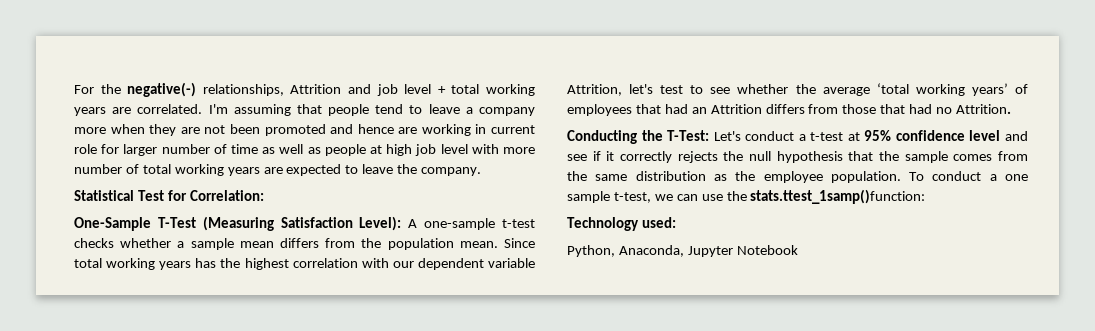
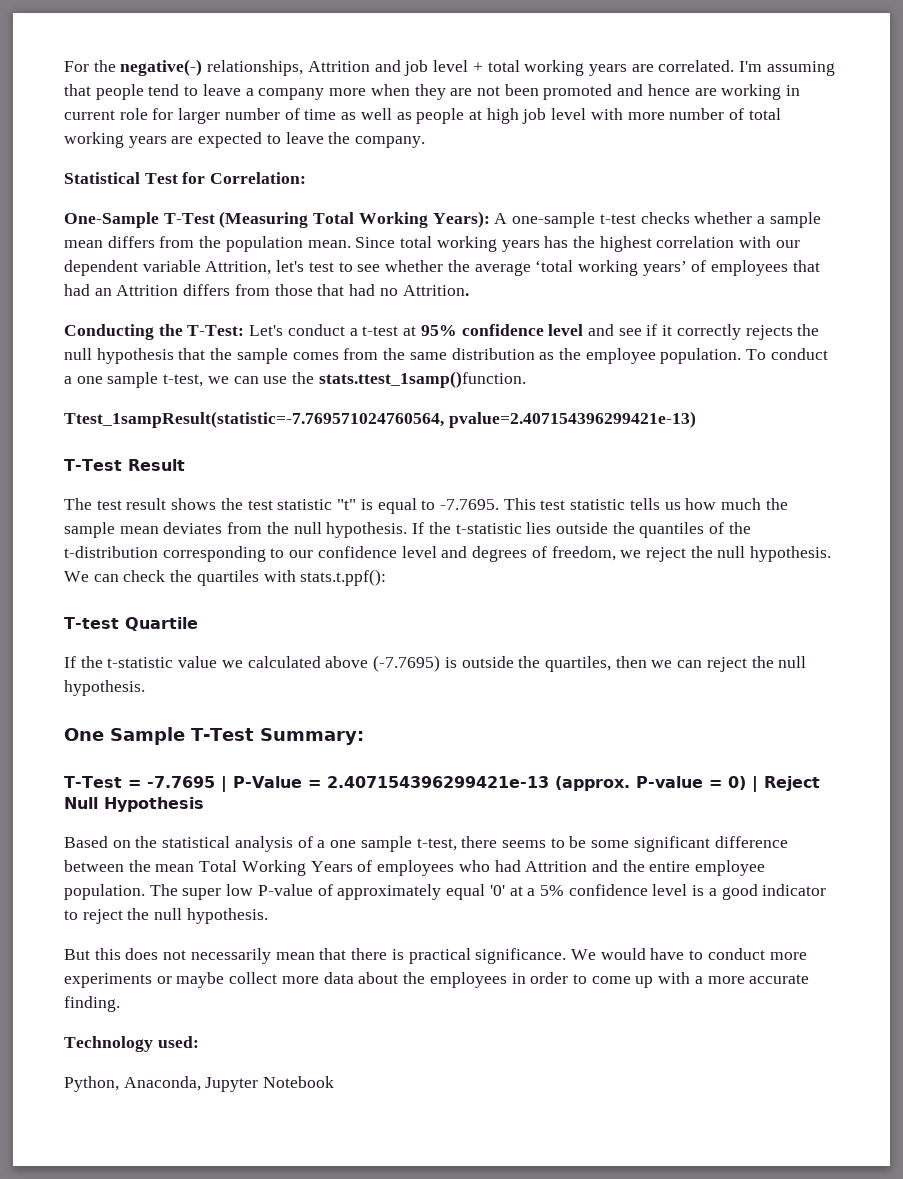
[280,216,402,231] Satisfaction Level): -> [313,211,490,228] Total Working Years):
[750,189,926,204] stats.ttest_1samp()function: -> [318,371,526,388] [64,411,696,428] [64,459,185,471] [64,498,788,514] [64,522,751,538] [64,546,832,562] [64,569,387,586] [64,617,198,631] [64,655,807,672] [64,680,145,696] [64,727,364,745] [64,776,820,792] [64,797,204,812] [64,836,788,852] [64,860,766,876] [64,884,827,900] [64,908,268,924] [64,948,807,964] [64,972,810,988] [64,996,120,1012] stats.ttest_1samp()function. // Ttest_1sampResult(statistic=-7.769571024760564, pvalue=2.407154396299421e-13) // T-Test Result // The test result shows the test statistic "t" is equal to -7.7695. This test statistic tells us how much the sample mean deviates from the null hypothesis. If the t-statistic lies outside the quantiles of the t-distribution corresponding to our confidence level and degrees of freedom, we reject the null hypothesis. We can check the quartiles with stats.t.ppf(): // T-test Quartile // If the t-statistic value we calculated above (-7.7695) is outside the quartiles, then we can reject the null hypothesis. // One Sample T-Test Summary: // T-Test = -7.7695 | P-Value = 2.407154396299421e-13 (approx. P-value = 0) | Reject Null Hypothesis // Based on the statistical analysis of a one sample t-test, there seems to be some significant difference between the mean Total Working Years of employees who had Attrition and the entire employee population. The super low P-value of approximately equal '0' at a 5% confidence level is a good indicator to reject the null hypothesis. // But this does not necessarily mean that there is practical significance. We would have to conduct more experiments or maybe collect more data about the employees in order to come up with a more accurate finding.

